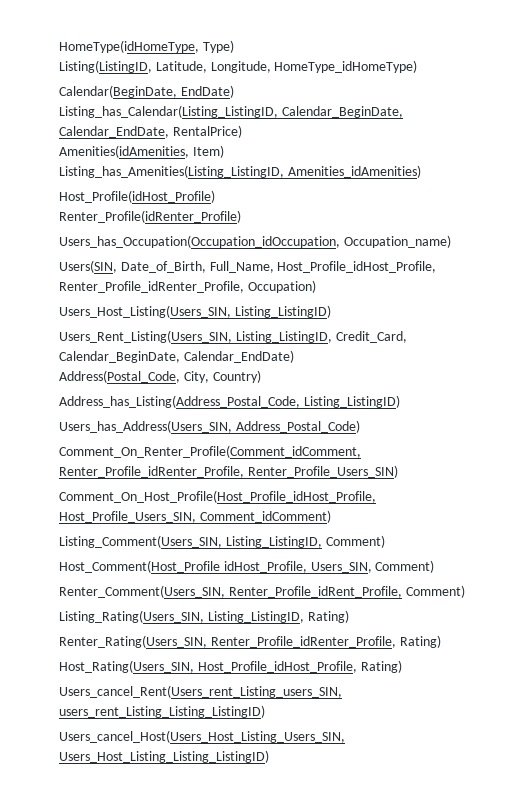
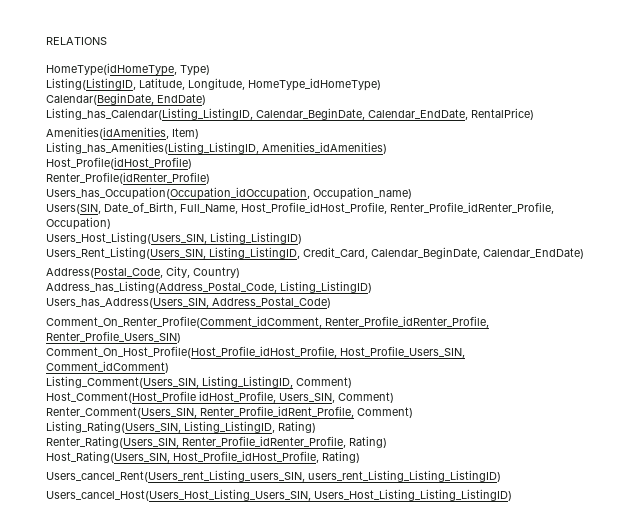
(59, 46) none -> [46,37,107,45] RELATIONS //

